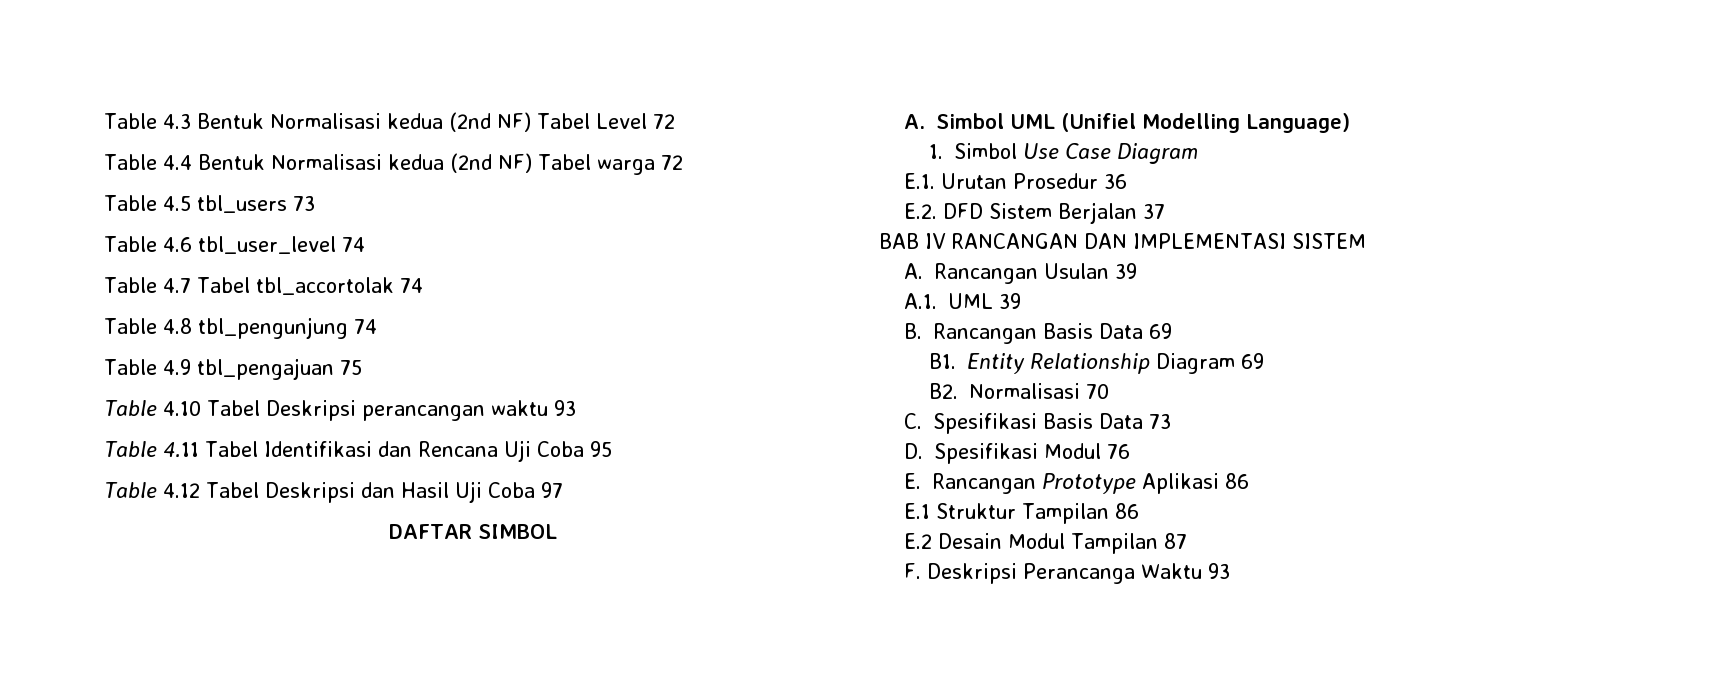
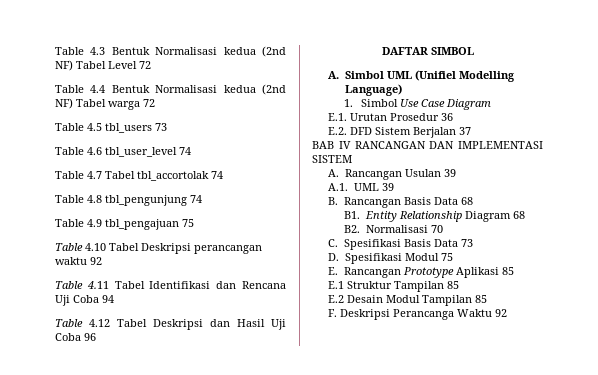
[553,400,576,416] 93 -> [90,257,102,265] 92
[589,441,612,457] 95 -> [102,295,114,303] 94
[540,482,563,498] 97 -> [84,333,96,341] 96
[1148,323,1172,339] 69 -> [461,197,474,205] 68
[1240,353,1264,369] 69 -> [512,211,525,219] 68
[1106,444,1130,459] 76 -> [440,253,453,261] 75
[1224,473,1249,489] 86 -> [502,267,515,275] 85
[1114,503,1139,519] 86 -> [447,281,460,289] 85
[1163,533,1187,549] 87 -> [475,295,488,303] 85
[1207,563,1230,579] 93 -> [495,309,508,317] 92

